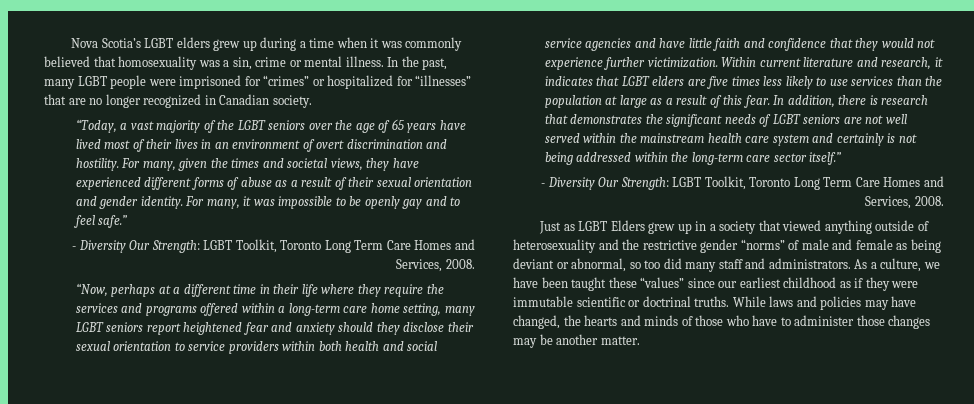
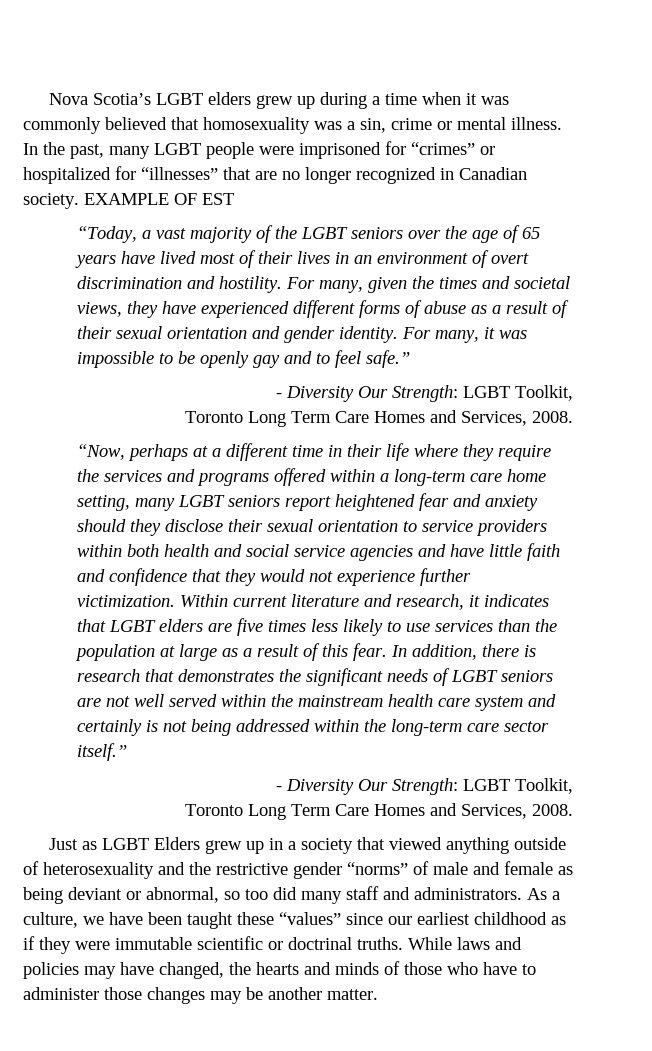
(312, 101) none -> [84,193,234,205] EXAMPLE OF EST
(277, 246) none -> (573, 393) //
(746, 183) none -> (573, 786) //

